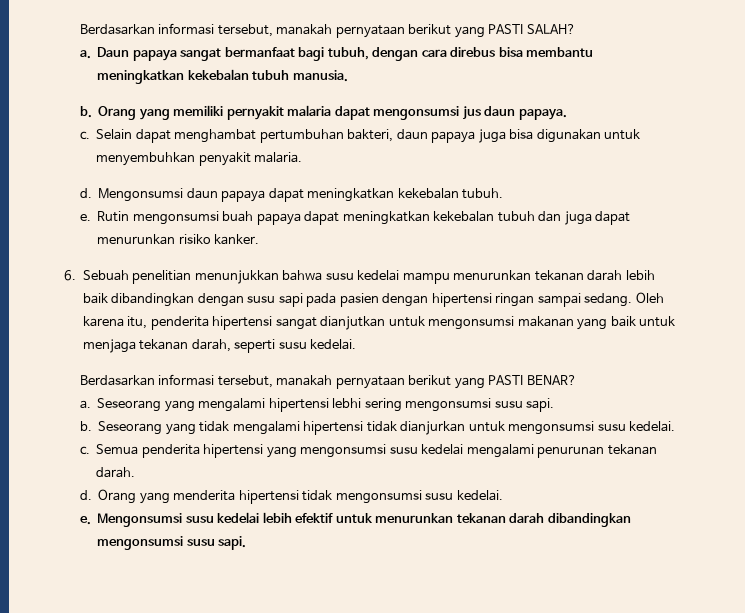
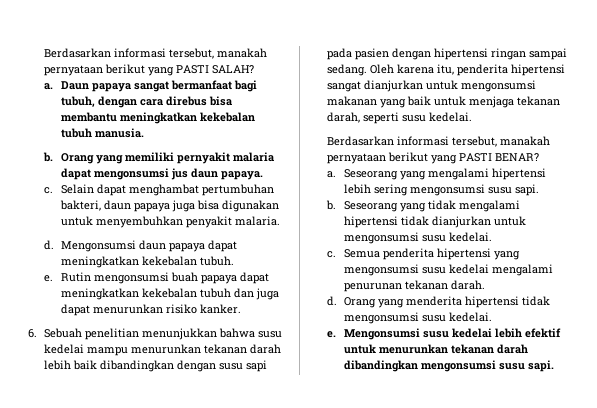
[320,316,386,330] dianjutkan -> [364,80,424,92] dianjurkan
[332,398,362,408] lebhi -> [343,184,371,194] lebih

